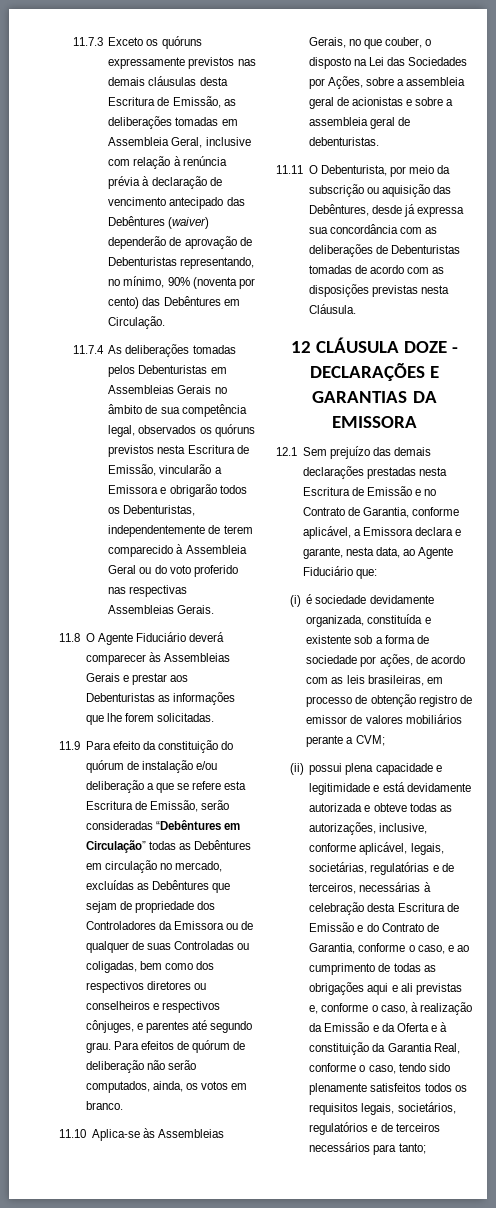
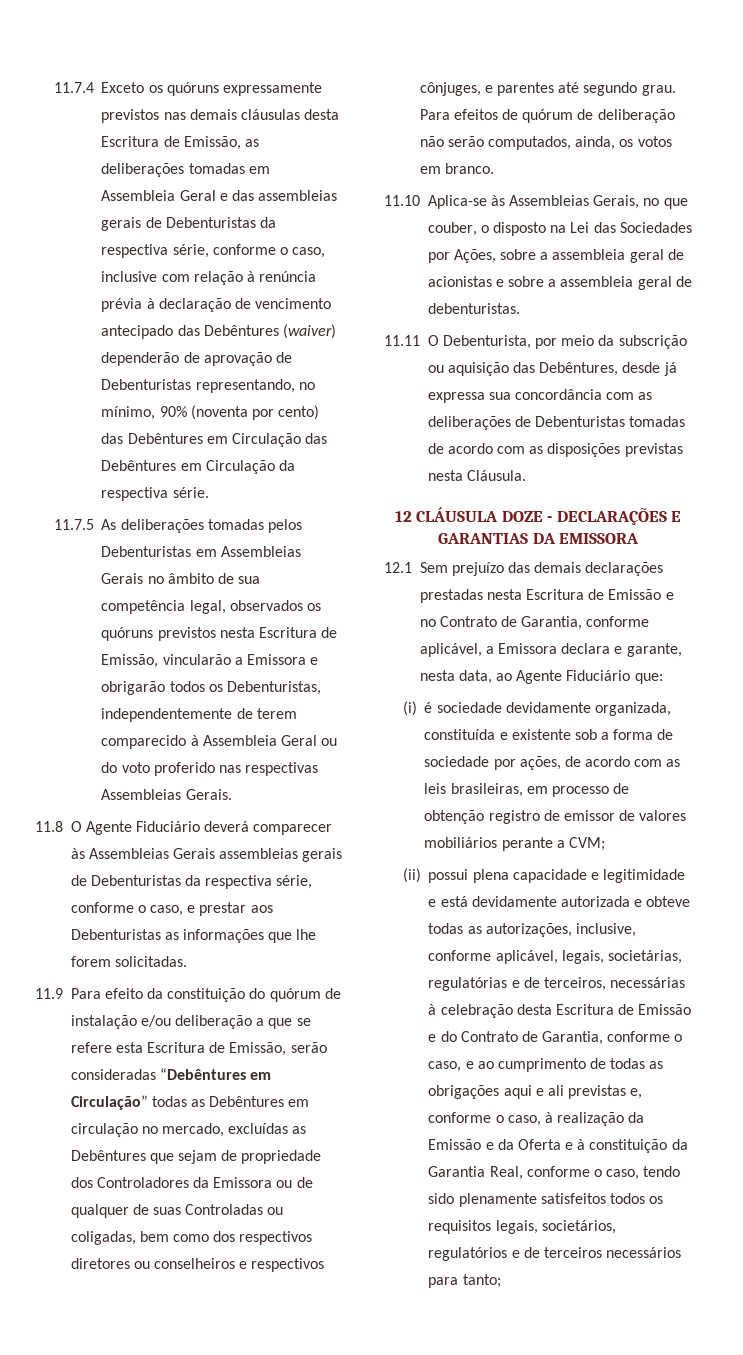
[72,37,103,46] 11.7.3 -> [53,82,94,93] 11.7.4
[171,137,203,148] Geral, -> [179,190,338,201] [101,217,276,231] [101,244,326,258] Geral e das assembleias gerais de Debenturistas da respectiva série, conforme o caso,
[108,316,166,329] [72,345,104,354] Circulação. // 11.7.4 -> [231,433,328,447] [101,460,295,474] [101,487,209,501] [53,519,94,530] Circulação das Debêntures em Circulação da respectiva série. // 11.7.5
(120, 677) none -> [219,848,343,862] [70,875,313,889] [70,902,184,916] assembleias gerais de Debenturistas da respectiva série, conforme o caso,

